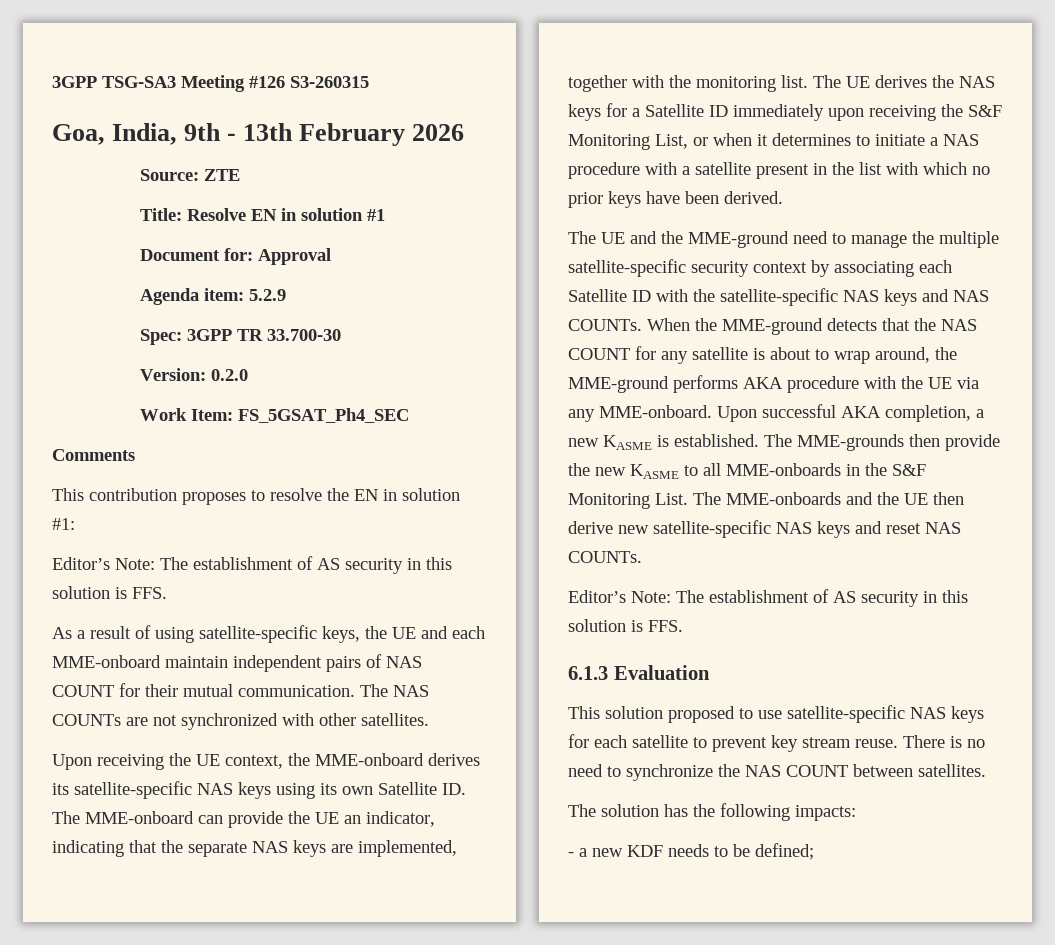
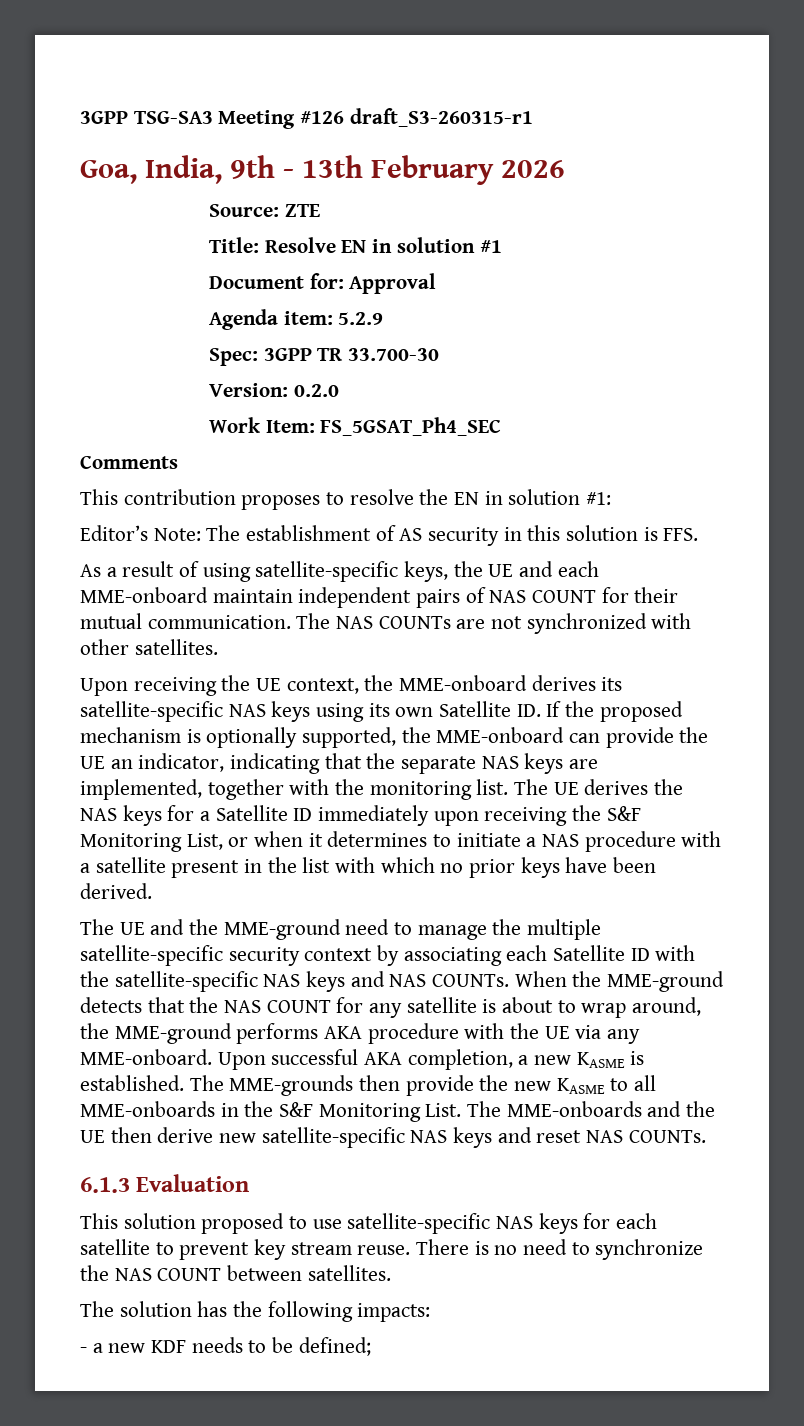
[290,76,369,88] S3-260315 -> [349,108,533,127] draft_S3-260315-r1
[52,811,80,824] The -> [546,701,683,722] [80,727,431,748] If the proposed mechanism is optionally supported, the
[568,589,968,607] [568,619,683,632] // Editor’s Note: The establishment of AS security in this solution is FFS. -> (706, 1136) none

